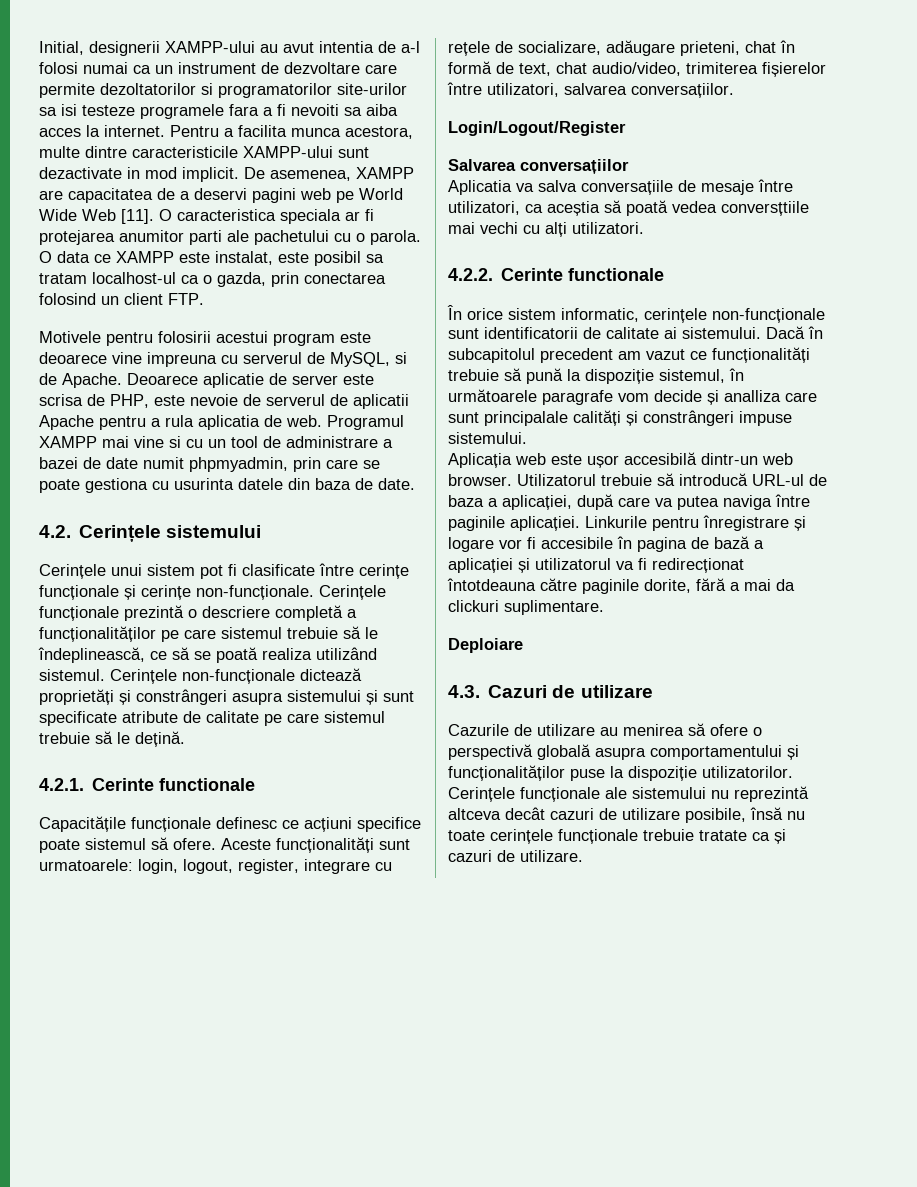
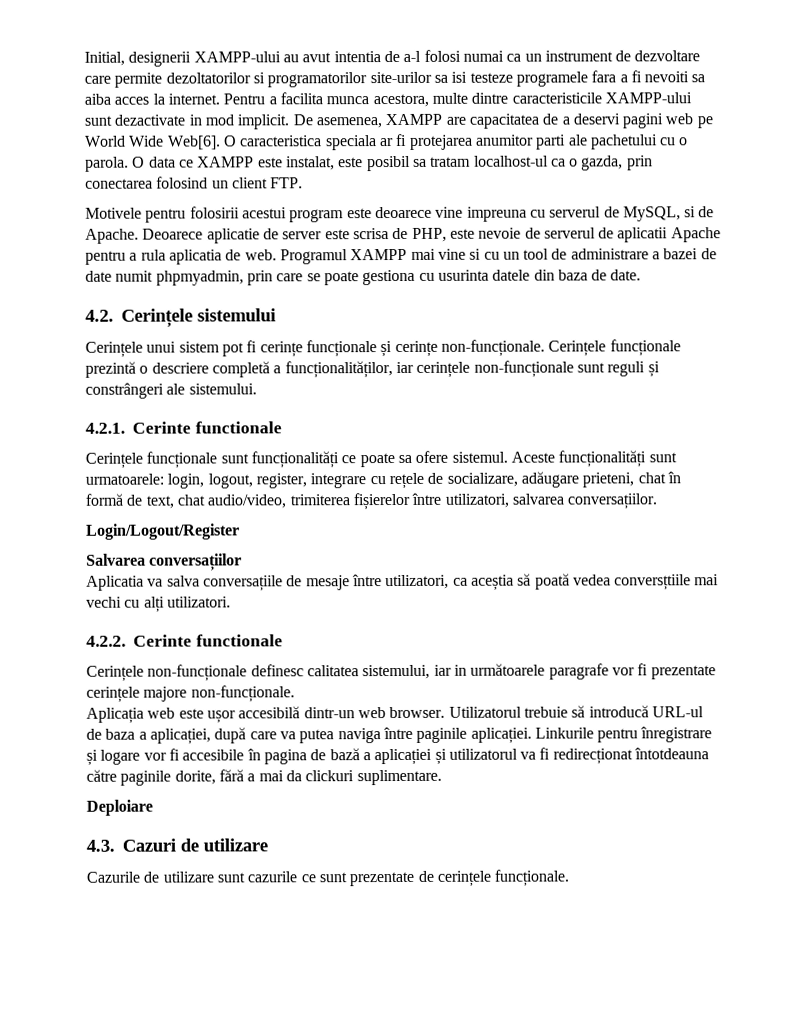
[82,209,154,224] Web [11]. -> [167,135,221,150] Web[6].
[242,563,354,576] clasificate între -> (258, 346) none
[39,626,378,642] [38,647,377,663] [39,668,362,684] [39,689,414,705] [39,711,385,726] [39,731,185,747] [39,778,256,791] [39,816,421,832] [39,837,216,853] funcționalităților pe care sistemul trebuie să le îndeplinească, ce să se poată realiza utilizând sistemul. Cerințele non-funcționale dictează proprietăți și constrângeri asupra sistemului și sunt specificate atribute de calitate pe care sistemul trebuie să le dețină. // 4.2.1. Cerinte functionale // Capacitățile funcționale definesc ce acțiuni specifice poate sistemul să ofere. -> [284,360,660,379] [85,382,257,399] [85,421,282,434] [85,450,508,469] funcționalităților, iar cerințele non-funcționale sunt reguli și constrângeri ale sistemului. // 4.2.1. Cerinte functionale // Cerințele funcționale sunt funcționalități ce poate sa ofere sistemul.
[447,305,825,323] [448,326,823,339] [448,347,810,363] [448,368,744,384] [448,389,817,405] [448,410,792,426] [448,432,527,444] În orice sistem informatic, cerințele non-funcționale sunt identificatorii de calitate ai sistemului. Dacă în subcapitolul precedent am vazut ce funcționalități trebuie să pună la dispoziție sistemul, în următoarele paragrafe vom decide și analliza care sunt principalale calități și constrângeri impuse sistemului. -> [86,663,716,682] [86,685,295,703] Cerințele non-funcționale definesc calitatea sistemului, iar in următoarele paragrafe vor fi prezentate cerințele majore non-funcționale.
[600,723,762,736] [448,744,799,760] [448,765,793,781] [448,786,809,802] [448,807,805,823] [448,829,786,844] [448,850,583,862] au menirea să ofere o perspectivă globală asupra comportamentului și funcționalităților puse la dispoziție utilizatorilor. Cerințele funcționale ale sistemului nu reprezintă altceva decât cazuri de utilizare posibile, însă nu toate cerințele funcționale trebuie tratate ca și cazuri de utilizare. -> [216,869,570,887] sunt cazurile ce sunt prezentate de cerințele funcționale.

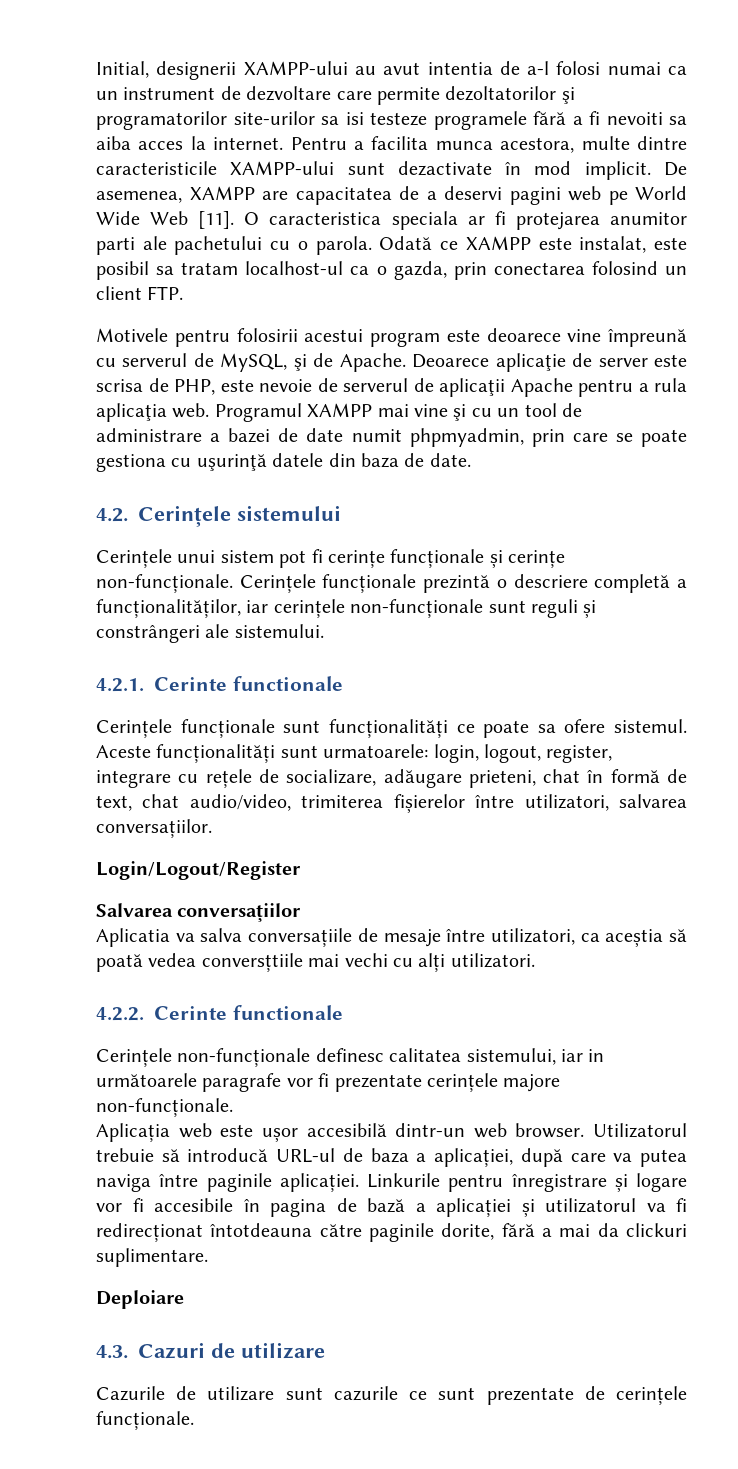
[252,72,265,84] si -> [561,87,575,104] şi
[591,70,617,83] fara -> [533,111,566,125] fără
[188,114,202,126] in -> [505,162,522,175] în
[167,135,221,150] Web[6]. -> [150,211,235,229] Web [11].
[132,156,176,168] O data -> [379,236,433,250] Odată
[466,206,527,222] impreuna -> [608,329,687,347] împreună
[684,206,697,218] si -> [293,354,307,371] şi
[206,228,260,244] aplicatie -> [495,353,566,372] aplicaţie
[617,227,669,243] aplicatii -> [439,378,505,397] aplicaţii
[168,249,242,265] aplicatia de -> [96,403,167,422] aplicaţia
[469,248,482,260] si -> [453,404,467,421] şi
[437,269,489,281] usurinta -> [196,454,267,471] uşurinţă

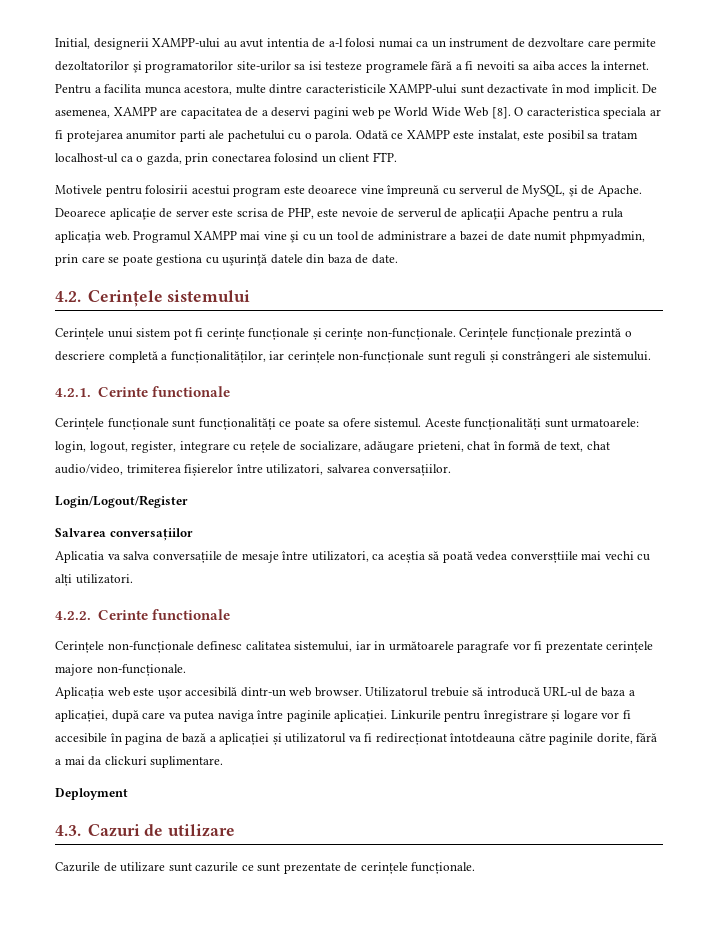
[198,211,235,229] [11]. -> [491,107,511,119] [8].
[96,1290,184,1309] Deploiare -> [55,788,128,800] Deployment

